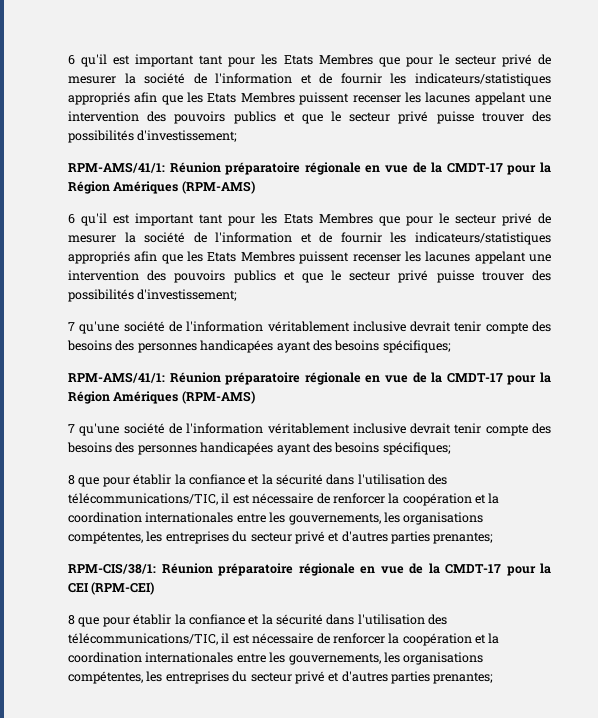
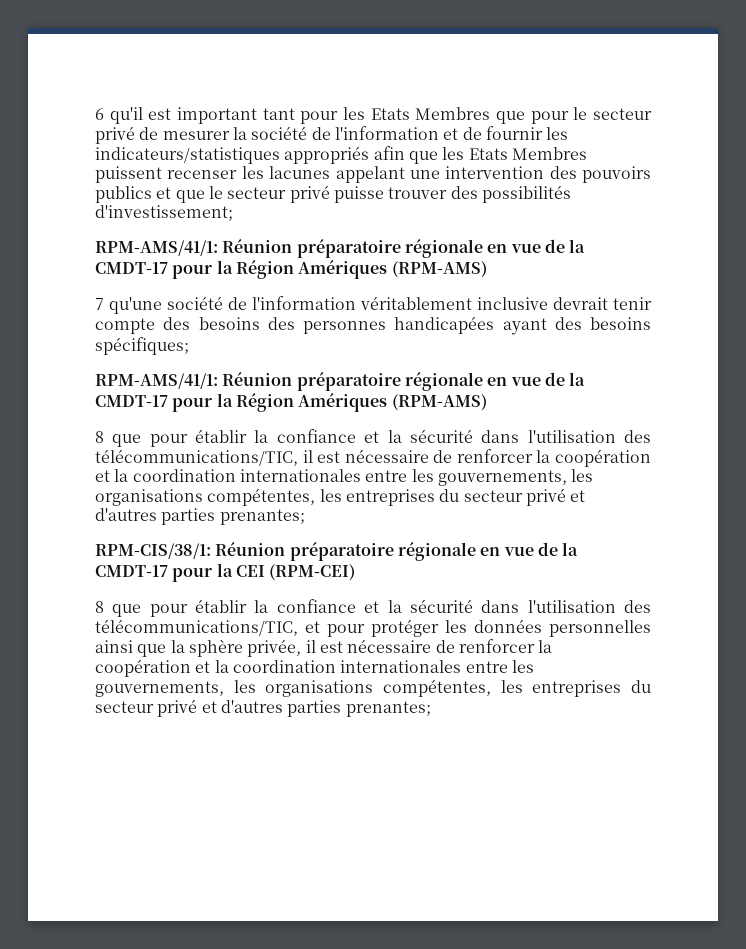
[68,213,551,226] [68,232,551,245] [68,251,551,264] [68,270,551,283] [68,289,238,302] // 6 qu'il est important tant pour les Etats Membres que pour le secteur privé de mesurer la société de l'information et de fournir les indicateurs/statistiques appropriés afin que les Etats Membres puissent recenser les lacunes appelant une intervention des pouvoirs publics et que le secteur privé puisse trouver des possibilités d'investissement; -> (487, 269) none
[68,423,551,436] [67,442,451,455] // 7 qu'une société de l'information véritablement inclusive devrait tenir compte des besoins des personnes handicapées ayant des besoins spécifiques; -> (487, 402) none
(218, 639) none -> [305,619,651,637] [95,639,302,657] et pour protéger les données personnelles ainsi que la sphère privée,

